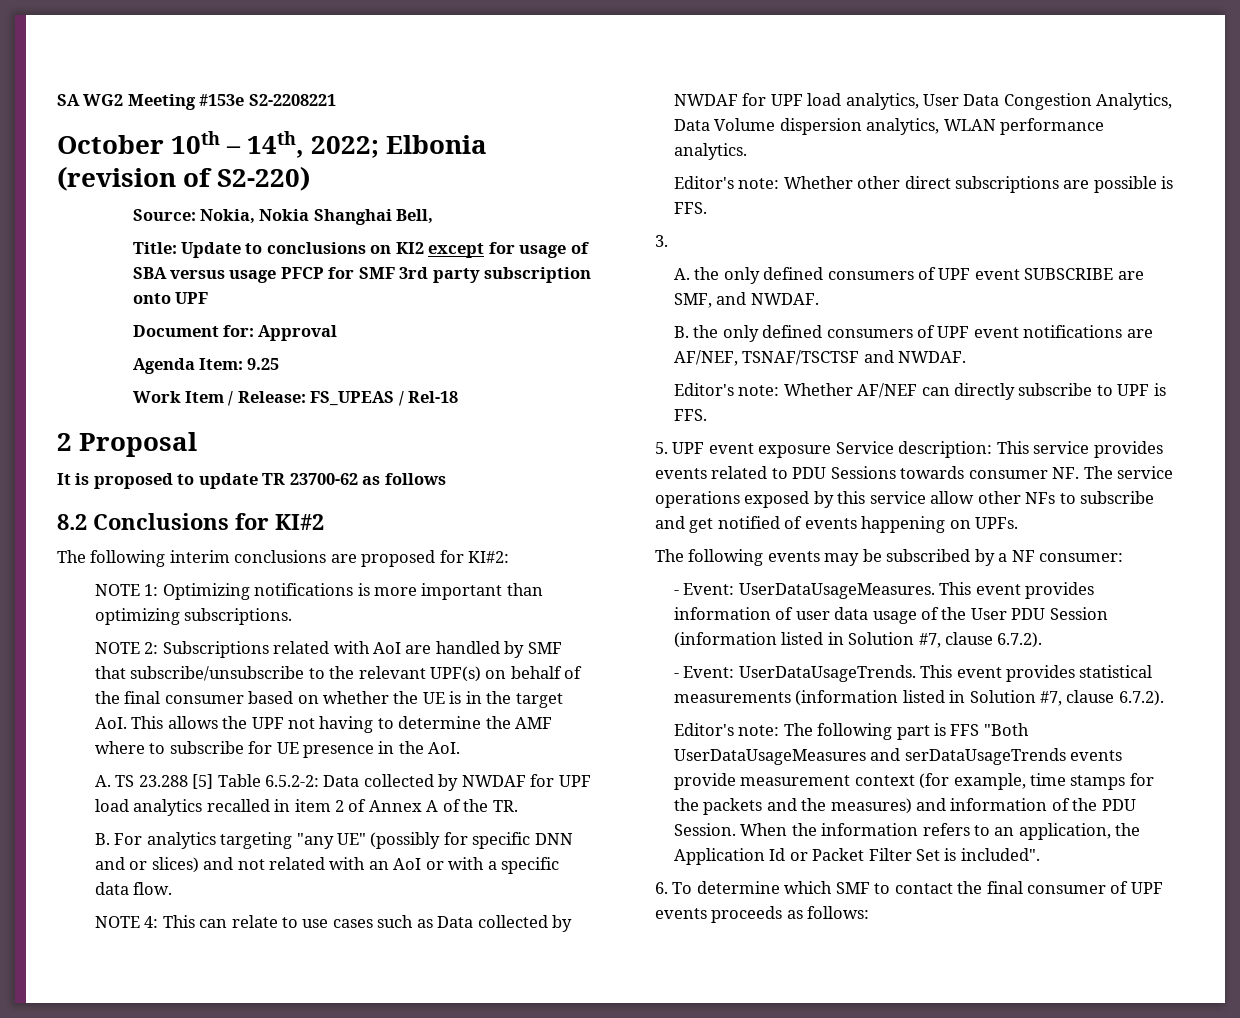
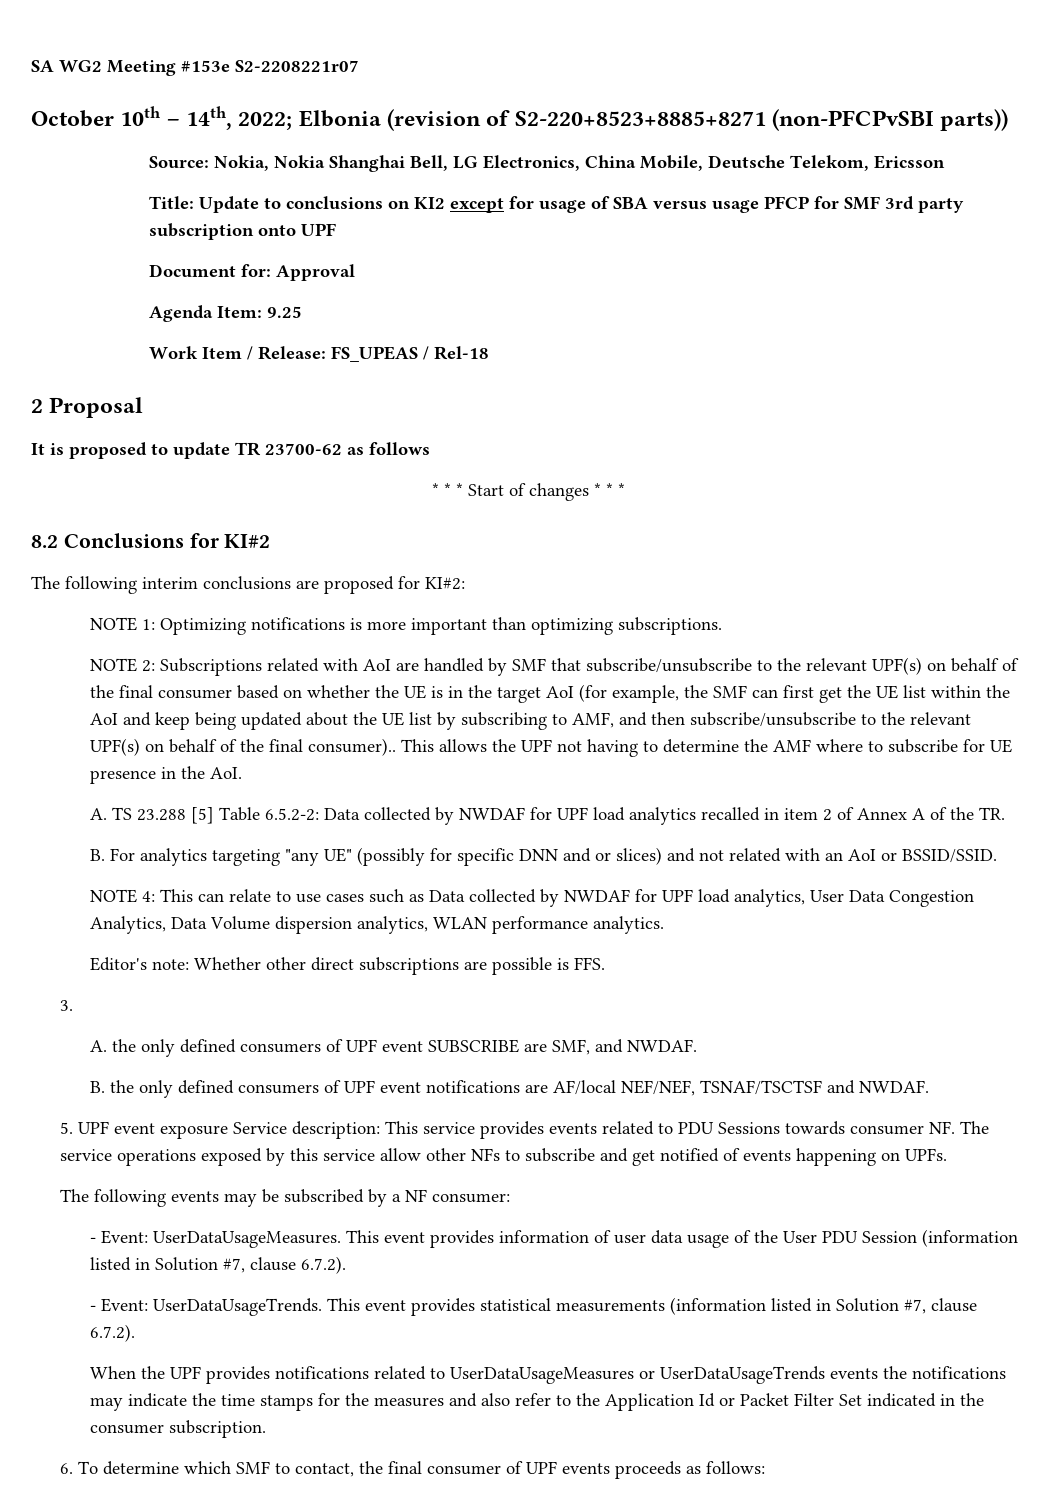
[248,94,336,106] S2-2208221 -> [235,60,359,72] S2-2208221r07
[217,166,311,191] S2-220) -> [514,109,1009,131] S2-220+8523+8885+8271 (non-PFCPvSBI parts))
(434, 216) none -> [452,155,945,171] LG Electronics, China Mobile, Deutsche Telekom, Ericsson
(446, 479) none -> [431,483,625,501] // * * * Start of changes * * *
[94,717,127,729] AoI. -> [545,684,1010,703] [89,712,971,730] [89,738,396,756] AoI (for example, the SMF can first get the UE list within the AoI and keep being updated about the UE list by subscribing to AMF, and then subscribe/unsubscribe to the relevant UPF(s) on behalf of the final consumer)..
[448,857,560,874] [94,882,173,895] with a specific data flow. -> [901,849,997,863] BSSID/SSID.
[673,350,738,366] AF/NEF, -> [552,1080,695,1096] AF/local NEF/NEF,
[673,383,1166,400] [673,409,707,421] // Editor's note: Whether AF/NEF can directly subscribe to UPF is FFS. -> (929, 1086) none
[673,723,1029,740] [673,748,1123,765] [673,773,1154,790] [673,798,1136,815] [673,823,1111,840] Editor's note: The following part is FFS "Both UserDataUsageMeasures and serDataUsageTrends events provide measurement context (for example, time stamps for the packets and the measures) and information of the PDU Session. When the information refers to an application, -> [89,1366,1006,1384] [89,1393,571,1411] When the UPF provides notifications related to UserDataUsageMeasures or UserDataUsageTrends events the notifications may indicate the time stamps for the measures and also refer to
[944,848,1040,861] is included". -> [866,1393,984,1407] [89,1420,266,1438] indicated in the consumer subscription.
[894,883,953,894] contact -> [295,1463,355,1477] contact,

